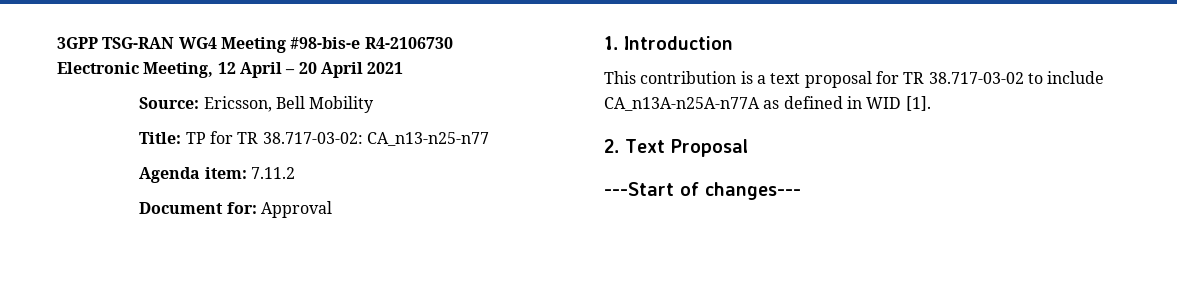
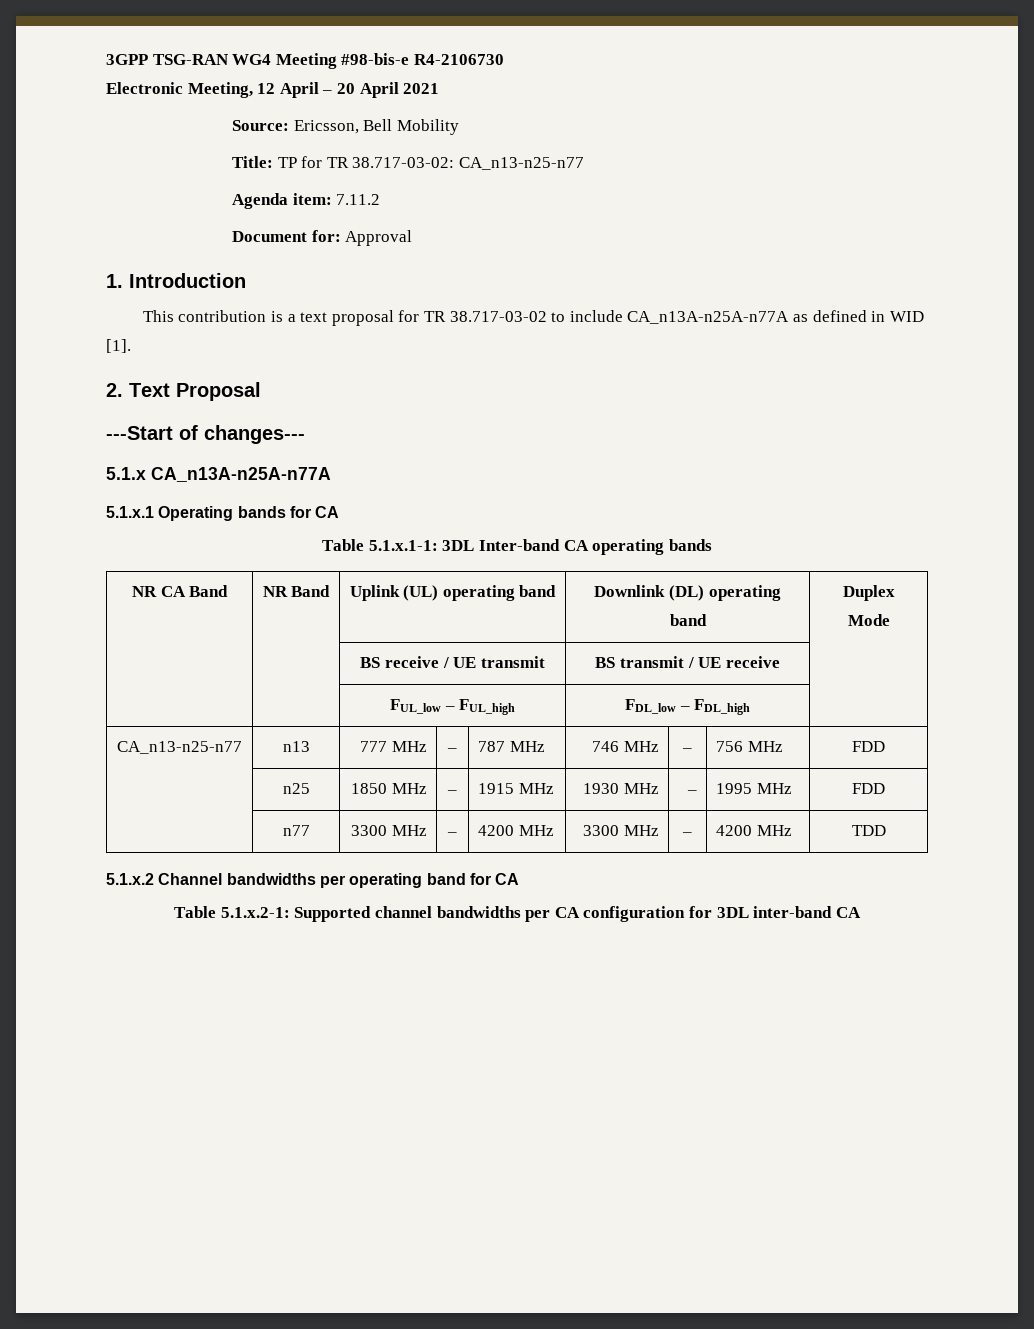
(801, 191) none -> [106,467,331,482] [106,506,340,521] [322,539,712,555] [131,585,229,597] [262,585,331,597] [349,585,557,601] [594,585,781,601] [669,614,707,626] [842,585,895,601] [847,614,890,626] [360,656,545,668] [595,656,780,668] [389,699,516,715] [624,699,751,715] [117,741,242,754] [282,741,310,752] [360,741,427,752] [447,748,457,752] [478,741,545,752] [592,741,659,752] [682,748,692,752] [716,741,783,752] [852,741,885,752] [282,783,310,794] [351,783,427,794] [447,790,457,794] [478,783,554,794] [583,783,659,794] [686,790,697,794] [716,783,792,794] [852,783,885,794] [282,825,310,836] [351,825,427,836] [447,832,457,836] [478,825,554,836] [583,825,659,836] [682,832,692,836] [716,825,792,836] [851,825,886,836] [106,873,520,888] [174,906,861,922] // 5.1.x CA_n13A-n25A-n77A // 5.1.x.1 Operating bands for CA // Table 5.1.x.1-1: 3DL Inter-band CA operating bands // NR CA Band | NR Band | Uplink (UL) operating band | Downlink (DL) operating band | Duplex Mode // | | BS receive / UE transmit | BS transmit / UE receive | // | | FUL_low – FUL_high | FDL_low – FDL_high | // CA_n13-n25-n77 | n13 | 777 MHz | – | 787 MHz | 746 MHz | – | 756 MHz | FDD // | n25 | 1850 MHz | – | 1915 MHz | 1930 MHz | – | 1995 MHz | FDD // | n77 | 3300 MHz | – | 4200 MHz | 3300 MHz | – | 4200 MHz | TDD // 5.1.x.2 Channel bandwidths per operating band for CA // Table 5.1.x.2-1: Supported channel bandwidths per CA configuration for 3DL inter-band CA

